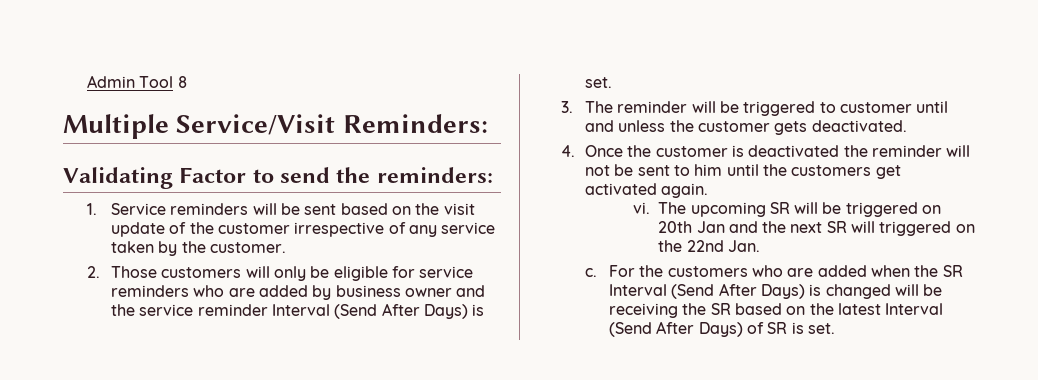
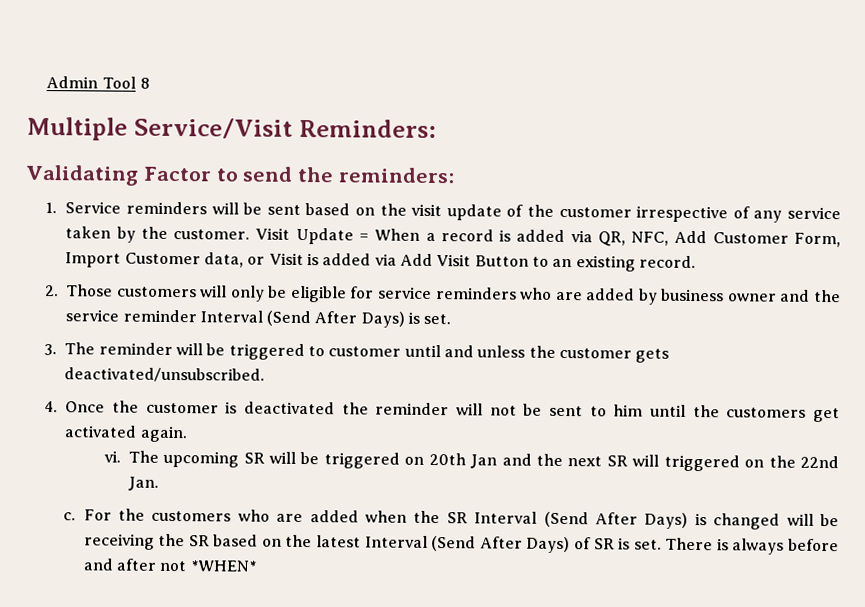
(287, 247) none -> [255,227,841,248] [65,252,696,272] Visit Update = When a record is added via QR, NFC, Add Customer Form, Import Customer data, or Visit is added via Add Visit Button to an existing record.
[811,120,907,132] deactivated. -> [64,367,266,383] deactivated/unsubscribed.
(836, 328) none -> [665,537,840,555] [82,558,257,572] There is always before and after not *WHEN*

